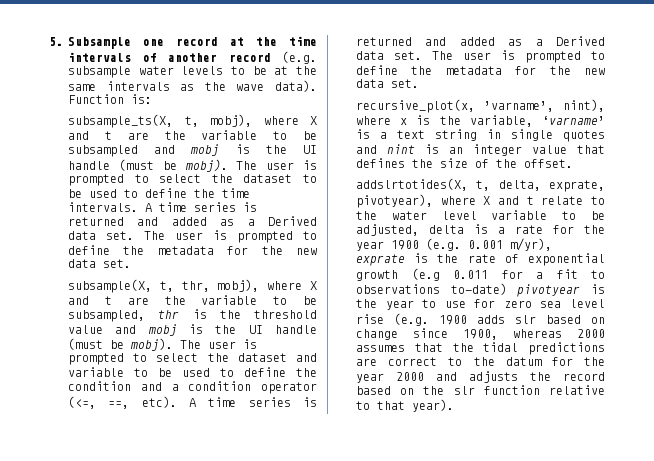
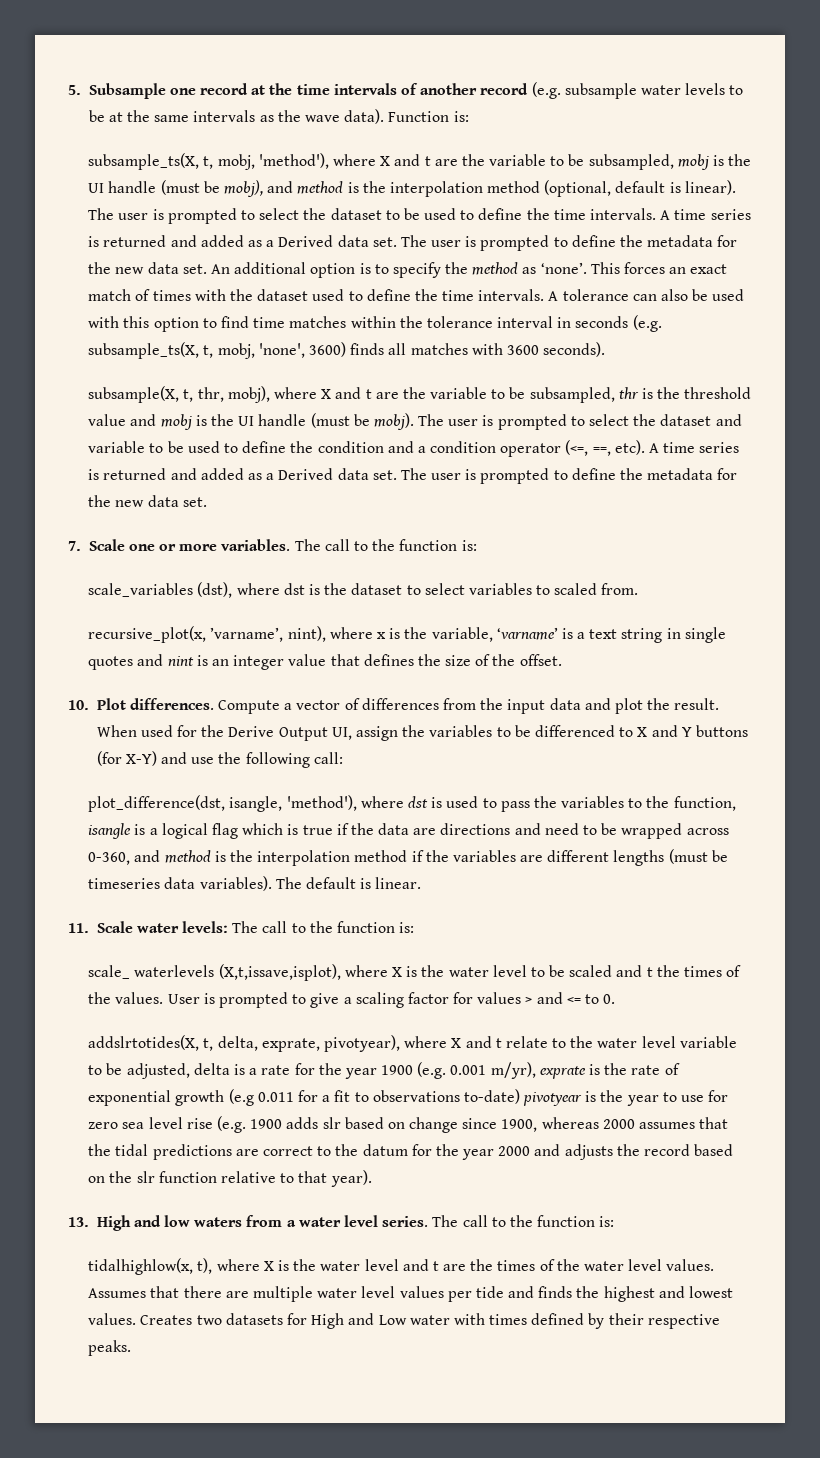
[210,114,318,127] [68,130,317,140] [68,144,317,157] [68,159,228,172] mobj), where X and t are the variable to be subsampled and mobj is the UI handle (must be mobj). -> [217,153,752,170] [88,180,736,197] mobj, 'method'), where X and t are the variable to be subsampled, mobj is the UI handle (must be mobj), and method is the interpolation method (optional, default is linear).
(132, 263) none -> [210,262,728,278] [88,289,745,301] [88,315,662,332] [88,342,606,359] An additional option is to specify the method as ‘none’. This forces an exact match of times with the dataset used to define the time intervals. A tolerance can also be used with this option to find time matches within the tolerance interval in seconds (e.g. subsample_ts(X, t, mobj, 'none', 3600) finds all matches with 3600 seconds).
(420, 83) none -> [68,539,477,551] [88,582,639,598] // 7. Scale one or more variables. The call to the function is: // scale_variables (dst), where dst is the dataset to select variables to scaled from.
(574, 163) none -> [68,698,720,714] [96,725,748,741] [96,751,343,768] [88,795,736,812] [88,823,729,839] [88,849,728,866] [88,876,422,891] [68,921,415,933] [88,964,742,981] [88,992,616,1008] // 10. Plot differences. Compute a vector of differences from the input data and plot the result. When used for the Derive Output UI, assign the variables to be differenced to X and Y buttons (for X-Y) and use the following call: // plot_difference(dst, isangle, 'method'), where dst is used to pass the variables to the function, isangle is a logical flag which is true if the data are directions and need to be wrapped across 0-360, and method is the interpolation method if the variables are different lengths (must be timeseries data variables). The default is linear. // 11. Scale water levels: The call to the function is: // scale_ waterlevels (X,t,issave,isplot), where X is the water level to be scaled and t the times of the values. User is prompted to give a scaling factor for values > and <= to 0.
(455, 405) none -> [68,1215,615,1231] [88,1258,715,1275] [88,1286,733,1302] [88,1313,720,1329] [88,1340,132,1356] // 13. High and low waters from a water level series. The call to the function is: // tidalhighlow(x, t), where X is the water level and t are the times of the water level values. Assumes that there are multiple water level values per tide and finds the highest and lowest values. Creates two datasets for High and Low water with times defined by their respective peaks.

